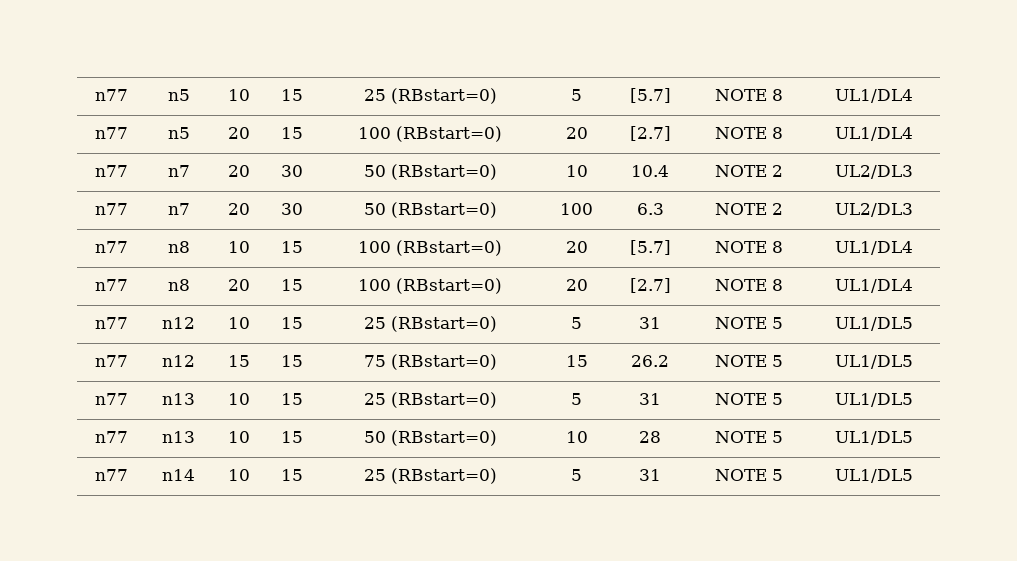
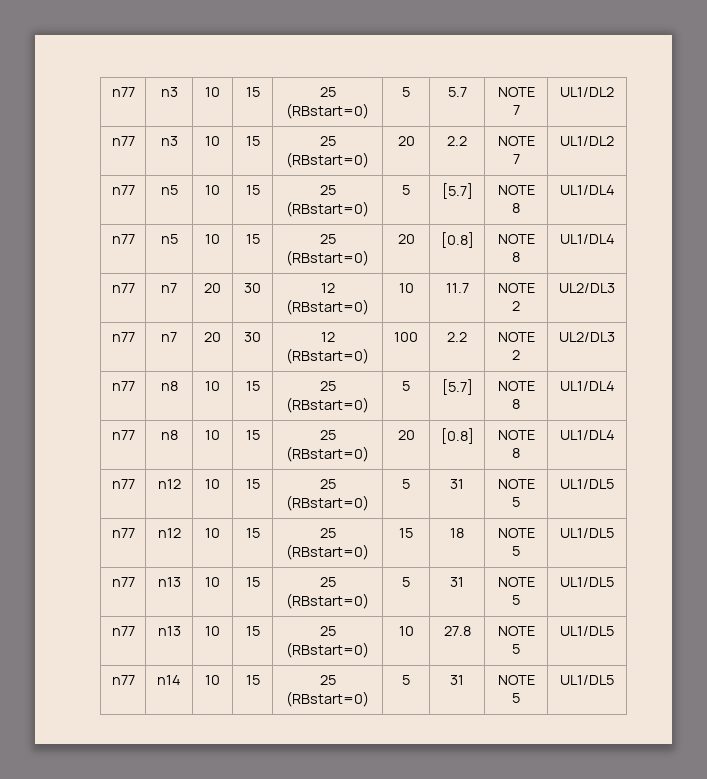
[94,89,128,101] n77 -> [111,87,135,97] [160,87,178,97] [205,87,220,97] [245,87,260,97] [319,87,336,97] [286,103,369,119] [402,87,410,97] [447,87,467,97] [497,87,535,97] [512,105,520,115] [560,87,614,97] [111,136,135,146] [160,136,178,146] [205,136,220,146] [245,136,260,146] [319,136,336,146] [286,152,369,168] [397,136,415,146] [447,136,467,146] [497,136,535,146] [512,154,520,164] [560,136,614,146] [111,185,135,195] n77 | n3 | 10 | 15 | 25 (RBstart=0) | 5 | 5.7 | NOTE 7 | UL1/DL2 // n77 | n3 | 10 | 15 | 25 (RBstart=0) | 20 | 2.2 | NOTE 7 | UL1/DL2 // n77
[228,127,250,139] [280,127,303,139] [358,126,503,142] [565,127,588,139] [629,126,671,141] 20 | 15 | 100 (RBstart=0) | 20 | [2.7] -> [205,234,220,244] [245,234,260,244] [319,234,336,244] [286,250,369,266] [397,234,415,244] [440,232,474,248] 10 | 15 | 25 (RBstart=0) | 20 | [0.8]
[363,164,497,180] [565,165,588,177] [631,165,669,177] 50 (RBstart=0) | 10 | 10.4 -> [320,283,335,293] [286,299,369,315] [398,283,414,293] [445,283,469,293] 12 (RBstart=0) | 10 | 11.7
[363,203,386,215] 50 -> [320,332,335,342] 12
[636,203,664,215] 6.3 -> [447,332,467,342] 2.2
[358,240,503,256] [565,241,588,253] 100 (RBstart=0) | 20 -> [319,381,336,391] [286,397,369,413] [402,381,410,391] 25 (RBstart=0) | 5
[228,279,250,291] [280,279,303,291] [358,278,503,294] [565,279,588,291] [629,278,671,293] 20 | 15 | 100 (RBstart=0) | 20 | [2.7] -> [205,430,220,440] [245,430,260,440] [319,430,336,440] [286,446,369,462] [397,430,415,440] [440,428,474,444] 10 | 15 | 25 (RBstart=0) | 20 | [0.8]
[228,355,250,367] [280,355,303,367] [363,355,386,367] 15 | 15 | 75 -> [205,528,220,538] [245,528,260,538] [319,528,336,538] 10 | 15 | 25
[631,355,669,367] 26.2 -> [450,528,464,538] 18
[363,430,497,446] [565,431,588,443] [639,431,661,443] 50 (RBstart=0) | 10 | 28 -> [319,626,336,636] [286,642,369,658] [398,626,414,636] [443,626,471,636] 25 (RBstart=0) | 10 | 27.8

